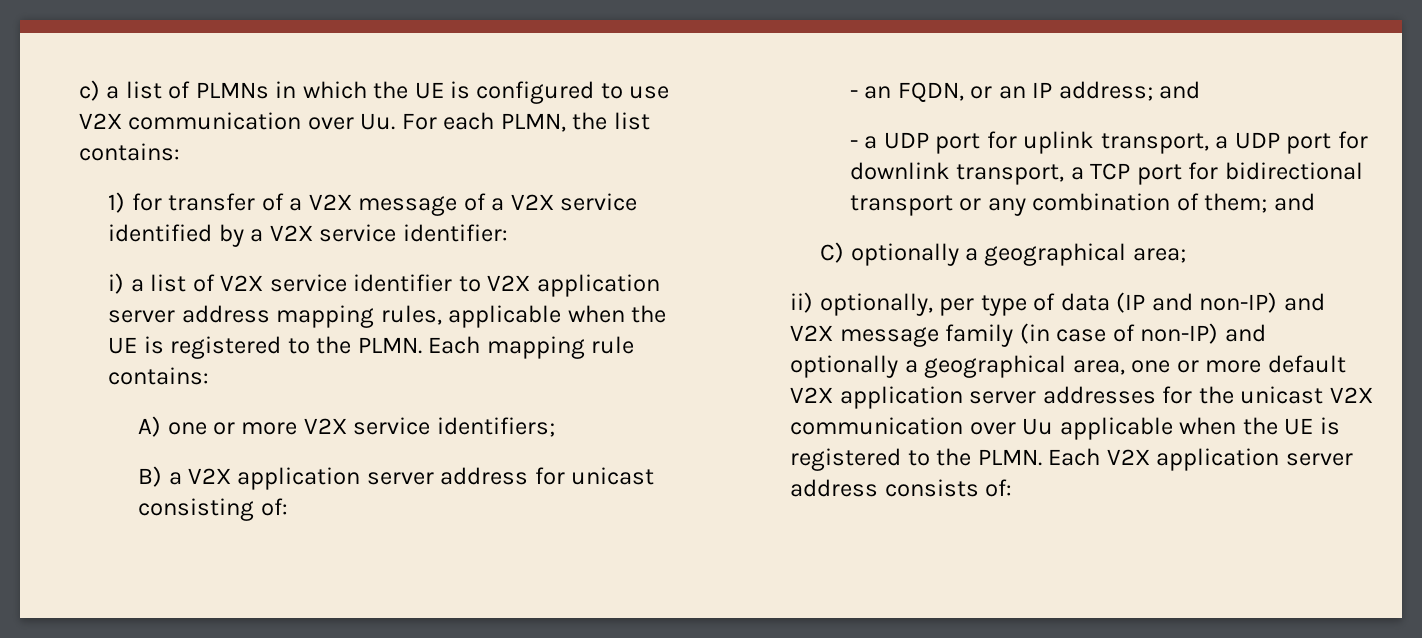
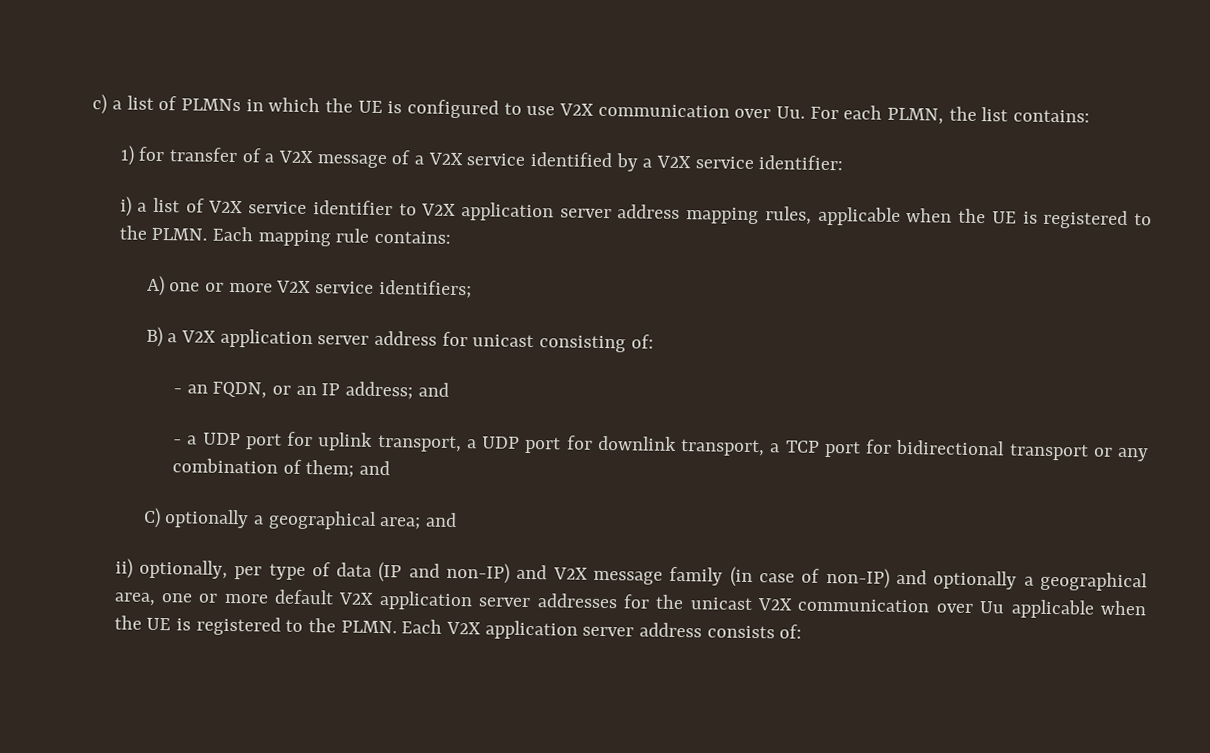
(1186, 255) none -> [425,512,458,528] and

